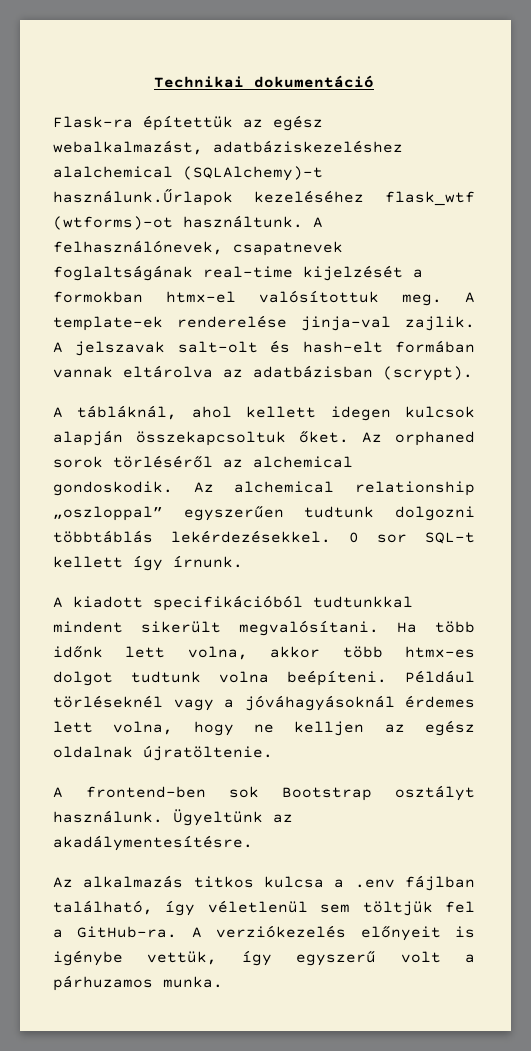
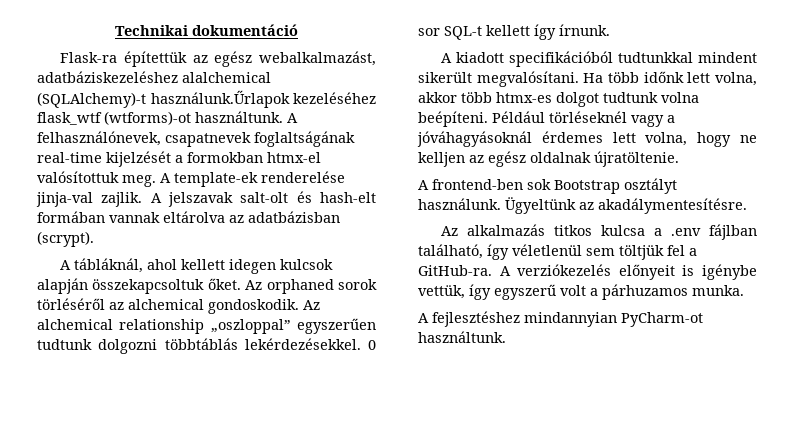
(223, 982) none -> [418,311,703,327] [418,331,506,343] // A fejlesztéshez mindannyian PyCharm-ot használtunk.

